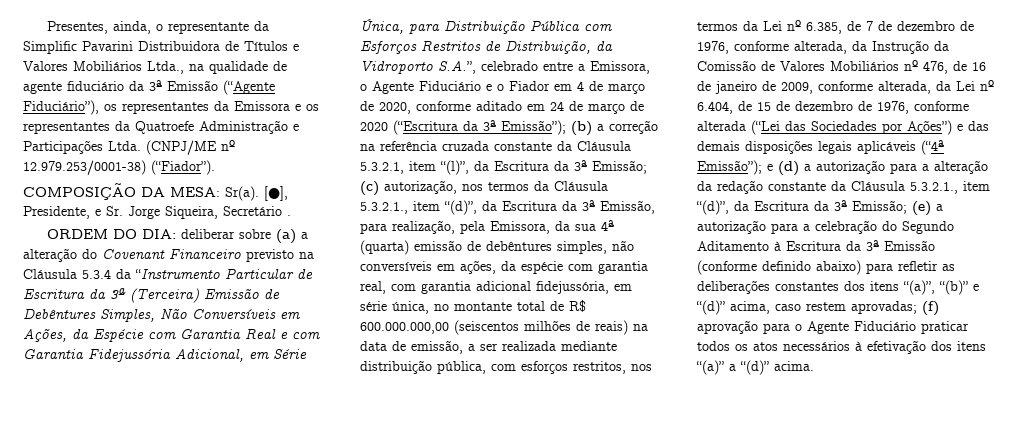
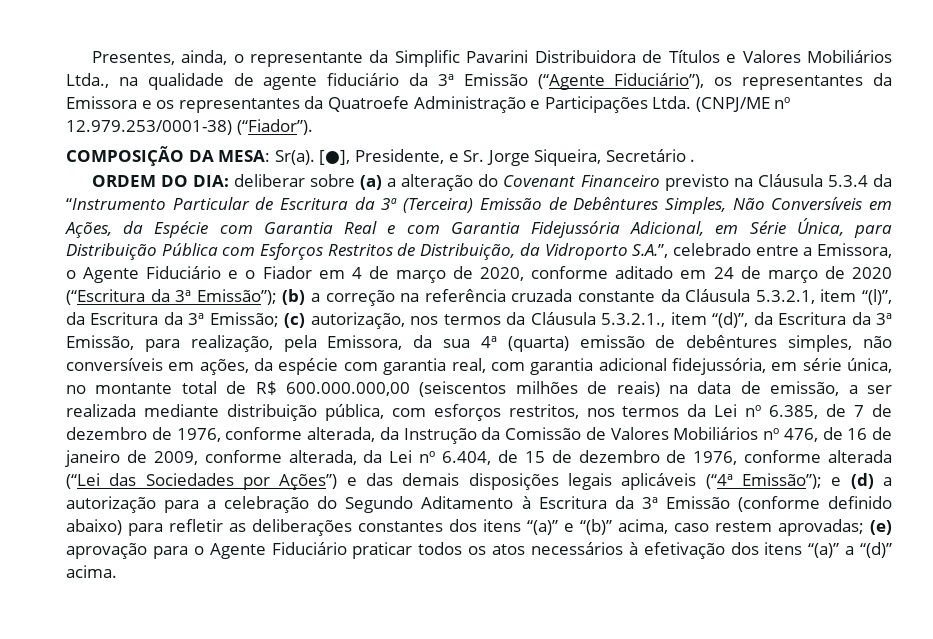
[934,160,988,174] [697,180,990,194] [696,200,943,216] [697,220,810,234] alteração da redação constante da Cláusula 5.3.2.1., item “(d)”, da Escritura da 3ª Emissão; (e) a autorização para a -> (217, 504) none
[903,280,979,295] [696,300,725,315] “(a)”, “(b)” e “(d)” -> [527,519,612,535] “(a)” e “(b)”
[922,301,939,316] (f) -> [870,520,892,535] (e)

